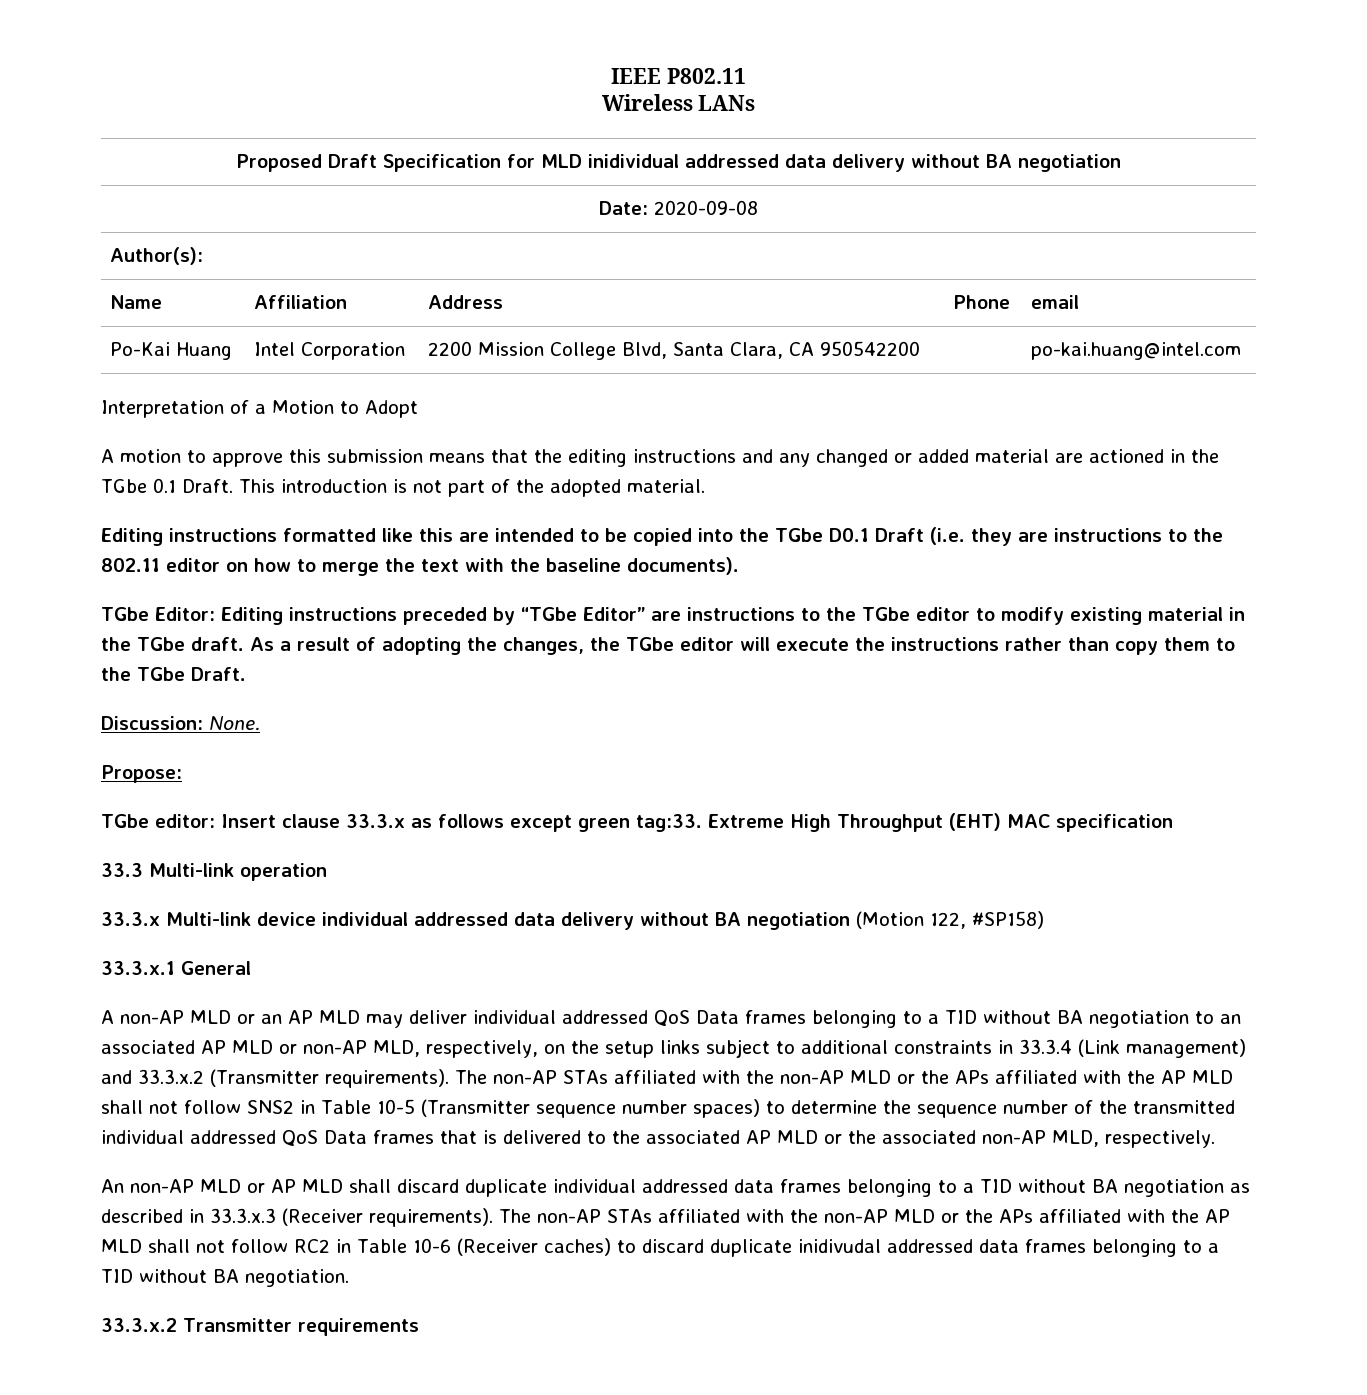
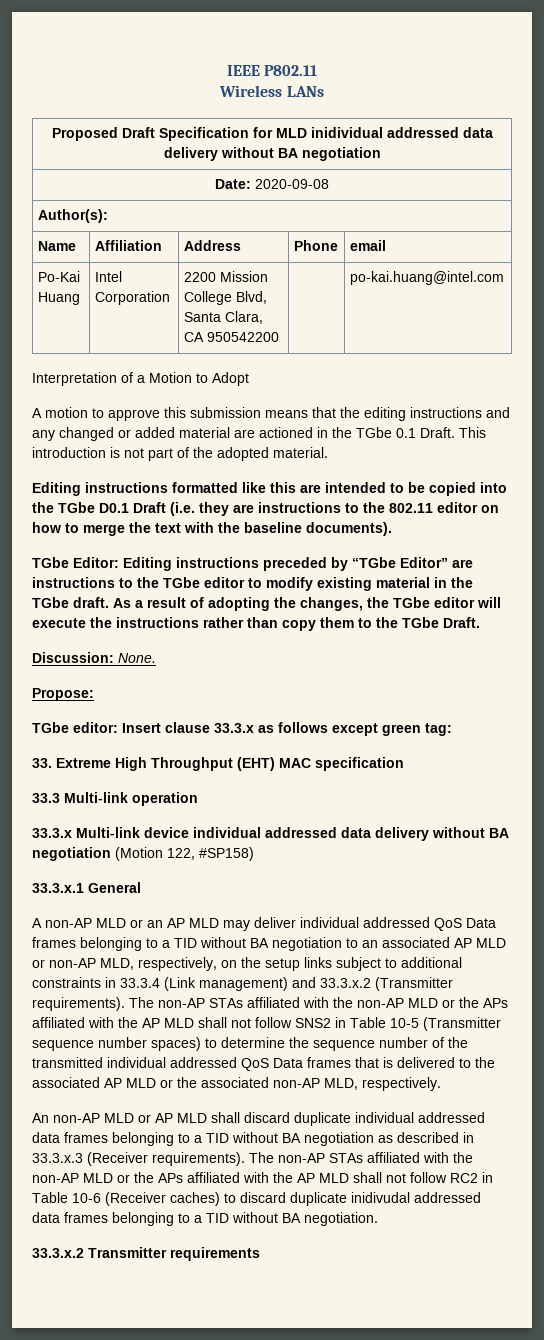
[636,814,702,832] tag:33. -> [425,723,452,736] [32,758,52,768] tag: // 33.

